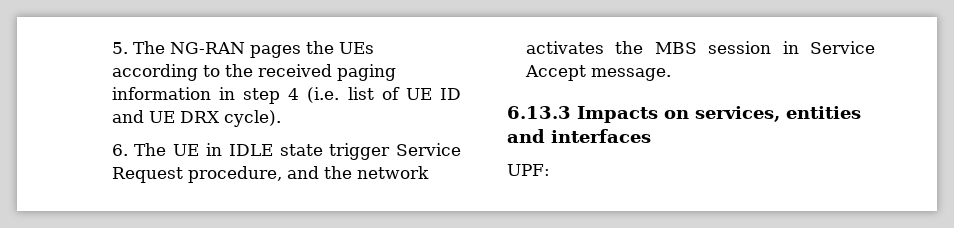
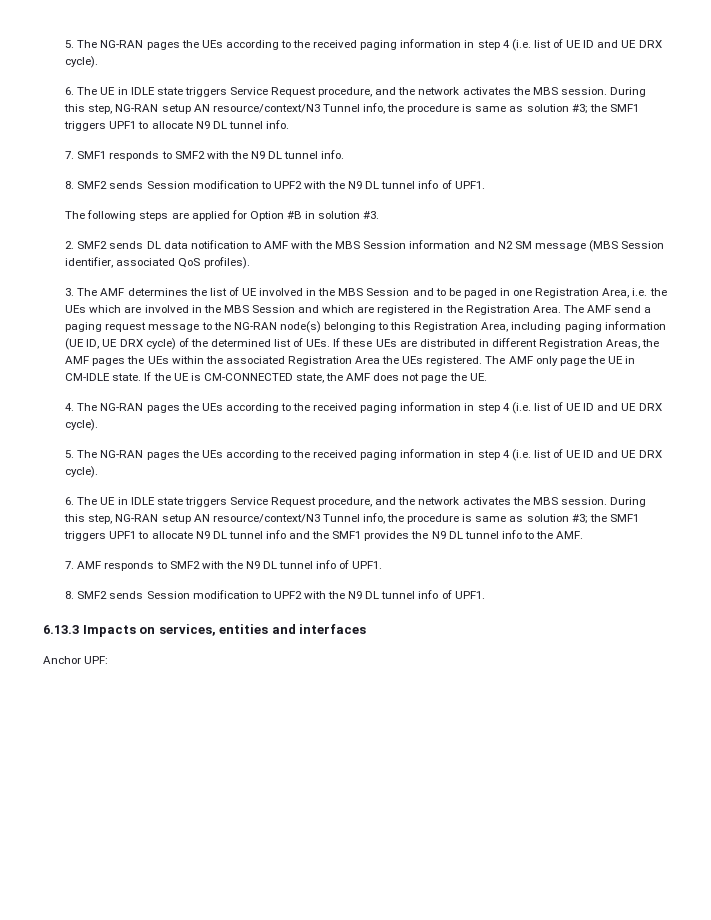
[329,143,461,160] [111,166,429,183] [525,41,875,54] [524,65,671,81] trigger Service Request procedure, and the network activates the MBS session in Service Accept message. -> [184,87,647,97] [64,103,639,114] [64,120,289,131] [65,150,345,161] [65,180,485,189] [65,210,380,221] [65,240,665,252] [65,257,250,269] [65,287,667,298] [65,305,652,315] [65,321,666,333] [65,338,660,350] [65,356,636,366] [65,372,487,383] [65,402,662,414] [65,419,99,431] [65,449,662,461] [65,466,99,478] [65,497,647,507] [64,513,639,524] [64,530,584,541] [65,560,383,571] [65,590,485,599] triggers Service Request procedure, and the network activates the MBS session. During this step, NG-RAN setup AN resource/context/N3 Tunnel info, the procedure is same as solution #3; the SMF1 triggers UPF1 to allocate N9 DL tunnel info. // 7. SMF1 responds to SMF2 with the N9 DL tunnel info. // 8. SMF2 sends Session modification to UPF2 with the N9 DL tunnel info of UPF1. // The following steps are applied for Option #B in solution #3. // 2. SMF2 sends DL data notification to AMF with the MBS Session information and N2 SM message (MBS Session identifier, associated QoS profiles). // 3. The AMF determines the list of UE involved in the MBS Session and to be paged in one Registration Area, i.e. the UEs which are involved in the MBS Session and which are registered in the Registration Area. The AMF send a paging request message to the NG-RAN node(s) belonging to this Registration Area, including paging information (UE ID, UE DRX cycle) of the determined list of UEs. If these UEs are distributed in different Registration Areas, the AMF pages the UEs within the associated Registration Area the UEs registered. The AMF only page the UE in CM-IDLE state. If the UE is CM-CONNECTED state, the AMF does not page the UE. // 4. The NG-RAN pages the UEs according to the received paging information in step 4 (i.e. list of UE ID and UE DRX cycle). // 5. The NG-RAN pages the UEs according to the received paging information in step 4 (i.e. list of UE ID and UE DRX cycle). // 6. The UE in IDLE state triggers Service Request procedure, and the network activates the MBS session. During this step, NG-RAN setup AN resource/context/N3 Tunnel info, the procedure is same as solution #3; the SMF1 triggers UPF1 to allocate N9 DL tunnel info and the SMF1 provides the N9 DL tunnel info to the AMF. // 7. AMF responds to SMF2 with the N9 DL tunnel info of UPF1. // 8. SMF2 sends Session modification to UPF2 with the N9 DL tunnel info of UPF1.
(651, 136) none -> [43,656,81,664] Anchor

